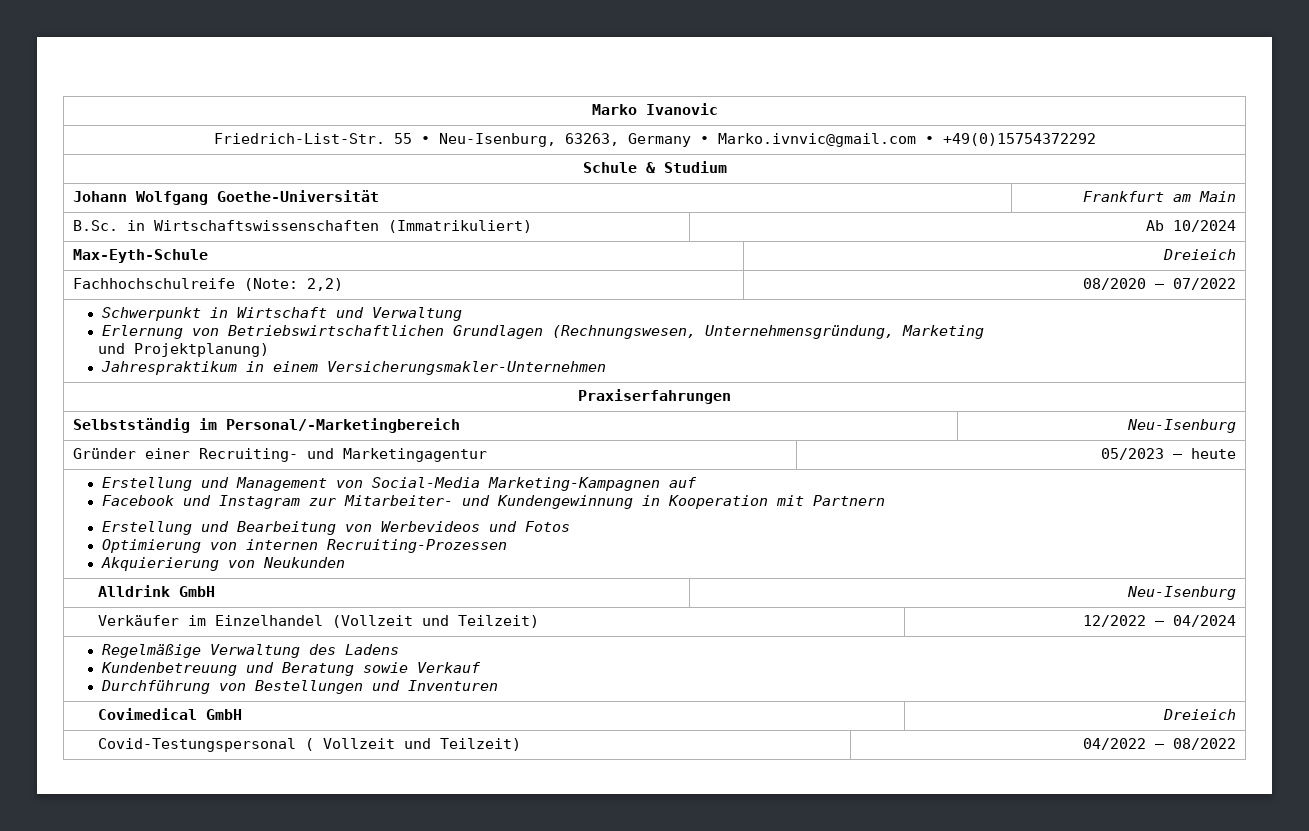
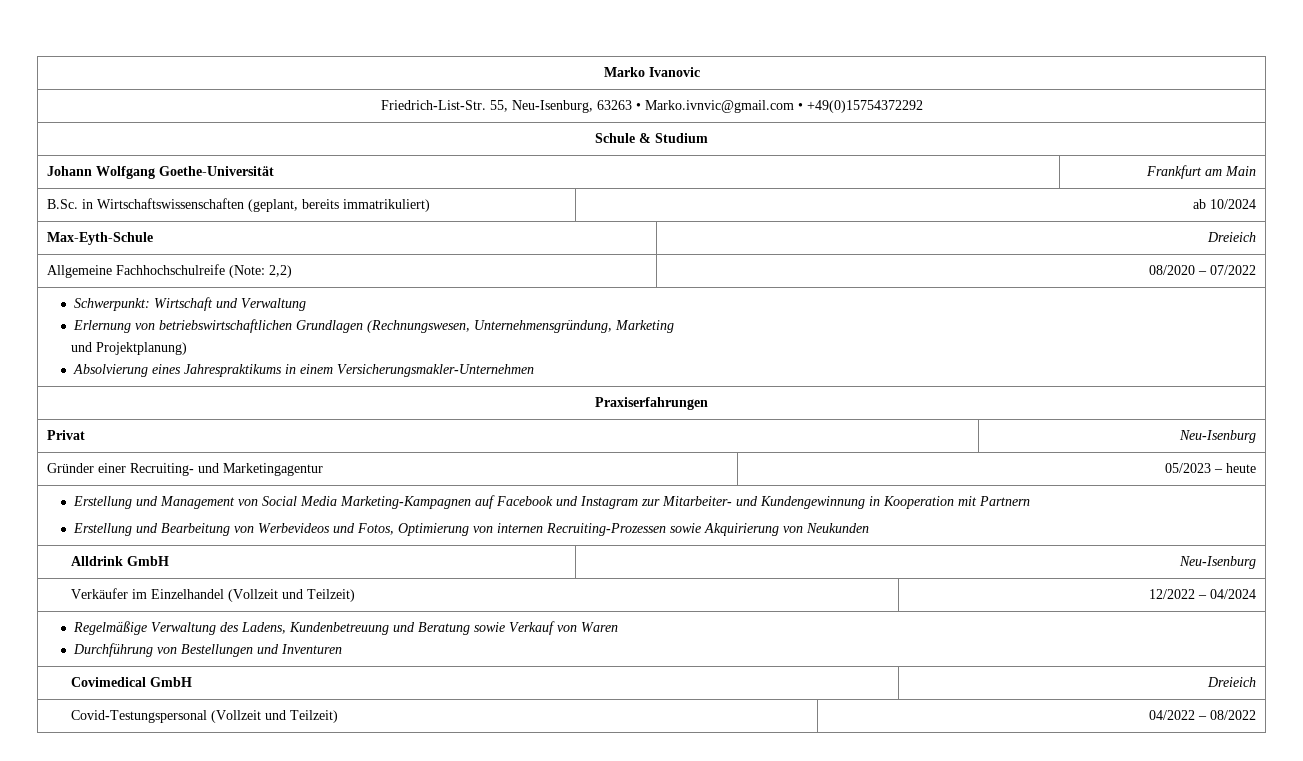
[393,133,691,147] 55 • Neu-Isenburg, 63263, Germany -> [489,100,632,113] 55, Neu-Isenburg, 63263
[388,220,533,233] [1145,220,1164,231] (Immatrikuliert) | Ab -> [247,199,430,212] [1193,199,1207,209] (geplant, bereits immatrikuliert) | ab
(1236, 254) none -> [46,265,112,278] Allgemeine
[101,307,228,321] Schwerpunkt in -> [74,298,151,311] Schwerpunkt:
[227,325,444,336] Betriebswirtschaftlichen -> [159,319,293,333] betriebswirtschaftlichen
[100,361,237,375] Jahrespraktikum -> [73,364,283,377] Absolvierung eines Jahrespraktikums
[73,418,461,433] Selbstständig im Personal/-Marketingbereich -> [46,430,85,440] Privat
[371,477,480,488] Social-Media -> [262,496,338,506] Social Media
(697, 482) // -> (496, 502) none
[524,521,570,532] Fotos // -> [357,523,395,535] Fotos,
[100,557,219,571] // Akquierierung -> [670,523,780,536] sowie Akquirierung
[344,644,399,655] Ladens // -> [241,622,287,634] Ladens,
(481, 667) none -> [557,622,619,632] von Waren
[304,738,395,751] ( Vollzeit -> [210,710,261,723] (Vollzeit

